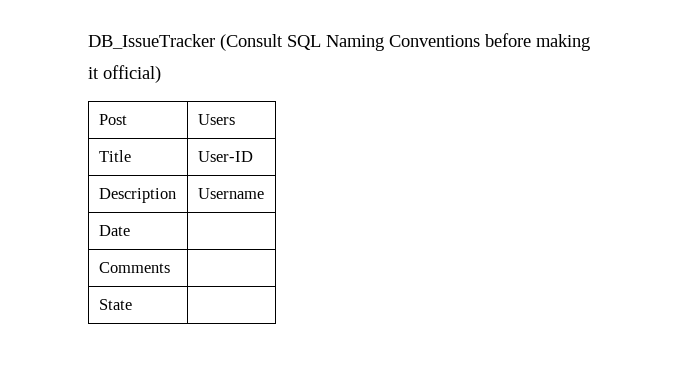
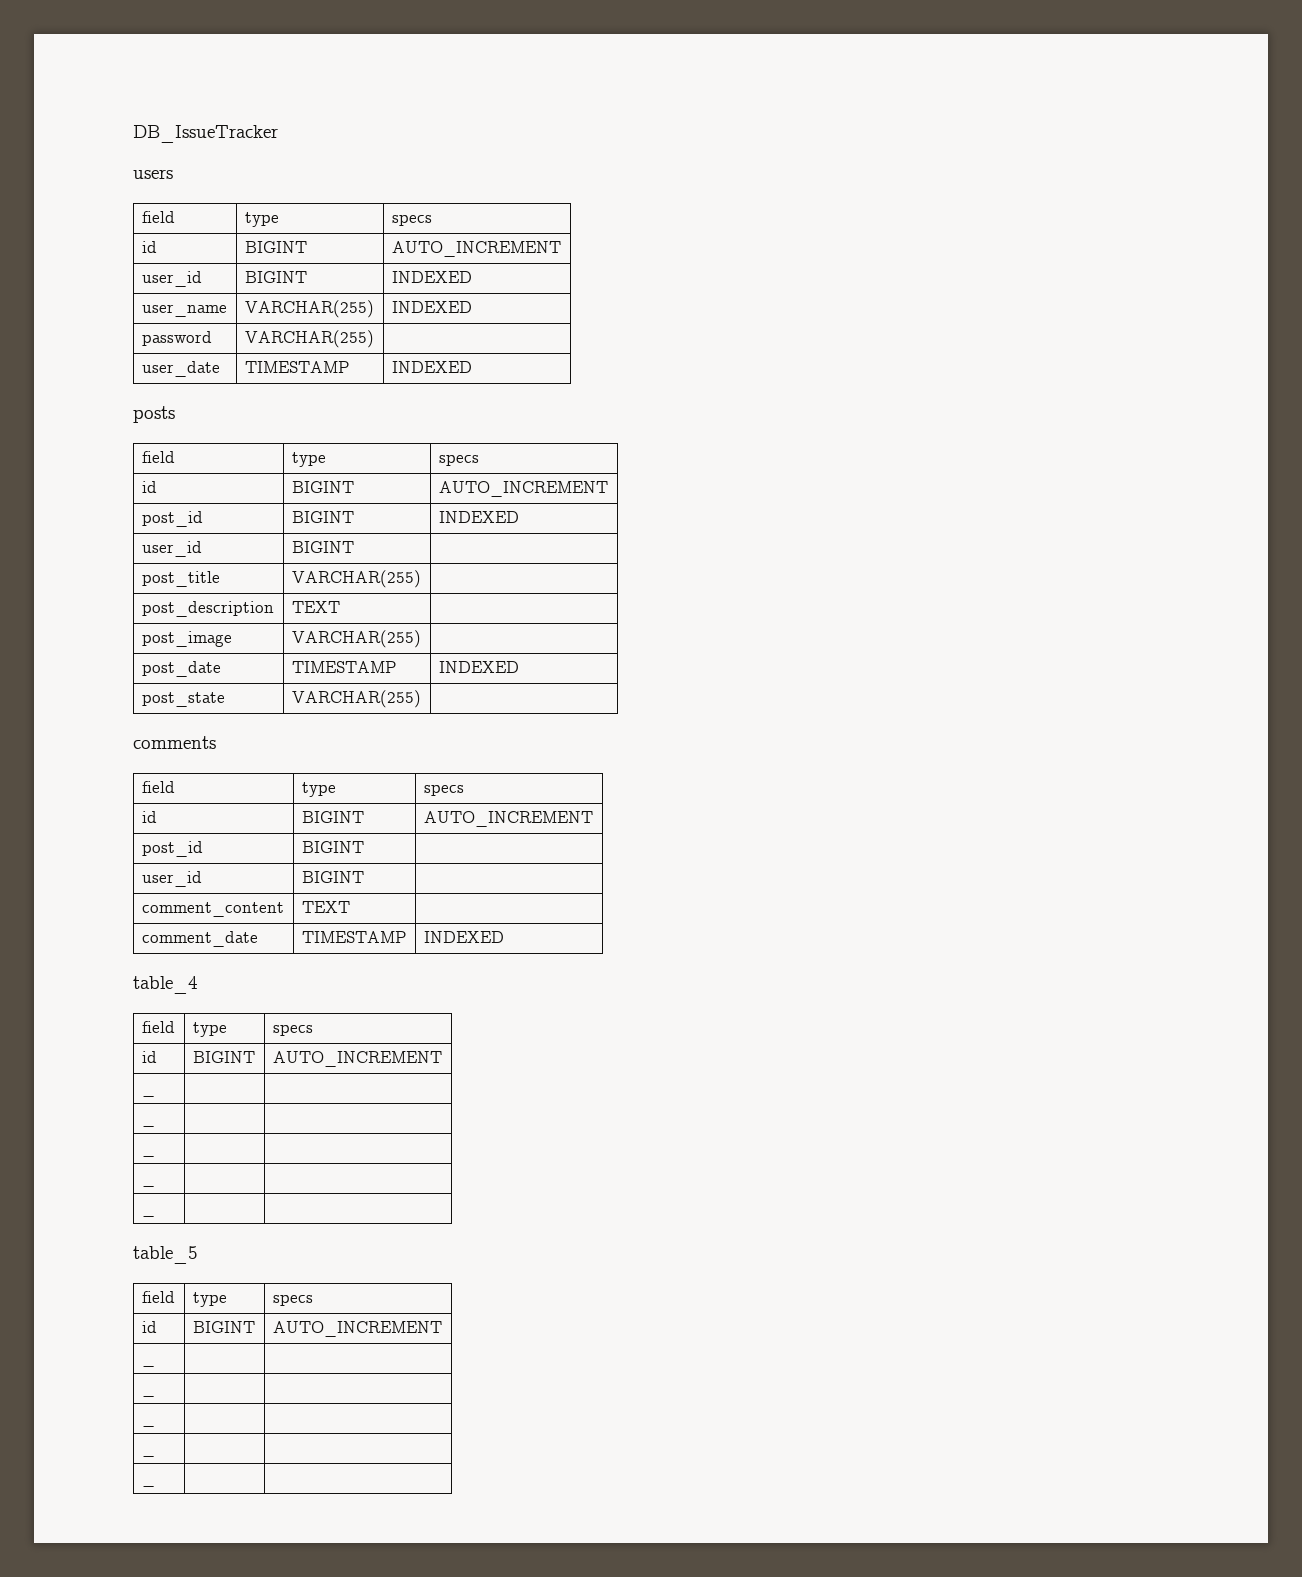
[220,33,590,51] [88,65,161,83] [98,114,127,125] [197,114,235,125] [98,150,131,162] [197,151,253,162] [98,188,176,203] [197,188,264,199] [98,225,130,236] [98,262,170,273] [98,299,132,310] (Consult SQL Naming Conventions before making it official) // Post | Users // Title | User-ID // Description | Username // Date | // Comments | // State -> [133,169,173,179] [141,211,175,223] [244,212,279,227] [391,214,432,226] [141,241,157,253] [244,241,307,253] [391,241,561,257] [141,271,202,287] [244,271,307,283] [391,271,472,283] [141,304,227,317] [244,300,374,318] [391,301,472,313] [141,331,212,346] [244,330,374,348] [141,361,220,377] [244,361,349,373] [391,361,472,373] [133,406,175,423] [141,451,175,463] [291,452,326,467] [438,454,479,466] [141,481,157,493] [291,481,354,493] [438,481,608,497] [141,511,203,527] [291,511,354,523] [438,511,519,523] [141,541,202,557] [291,541,354,553] [141,571,220,587] [291,570,421,588] [141,601,274,617] [291,601,340,613] [141,631,232,647] [291,630,421,648] [141,661,221,677] [291,661,396,673] [438,661,519,673] [141,692,225,707] [291,690,421,708] [133,736,216,749] [141,781,175,793] [301,782,336,797] [423,784,464,796] [141,811,157,823] [301,811,364,823] [423,811,593,827] [141,841,203,857] [301,841,364,853] [141,871,202,887] [301,871,364,883] [141,902,284,917] [301,901,350,913] [141,931,258,947] [301,931,406,943] [423,931,504,943] [133,976,198,994] [141,1021,175,1033] [192,1022,227,1037] [272,1024,313,1036] [141,1051,157,1063] [192,1051,255,1063] [272,1051,442,1067] [141,1093,155,1097] [141,1123,155,1127] [141,1153,155,1157] [141,1183,155,1187] [141,1213,155,1217] [133,1246,198,1264] [141,1291,175,1303] [192,1292,227,1307] [272,1294,313,1306] [141,1321,157,1333] [192,1321,255,1333] [272,1321,442,1337] [141,1363,155,1367] [141,1393,155,1397] [141,1423,155,1427] [141,1453,155,1457] [141,1483,155,1487] // users // field | type | specs // id | BIGINT | AUTO_INCREMENT // user_id | BIGINT | INDEXED // user_name | VARCHAR(255) | INDEXED // password | VARCHAR(255) | // user_date | TIMESTAMP | INDEXED // posts // field | type | specs // id | BIGINT | AUTO_INCREMENT // post_id | BIGINT | INDEXED // user_id | BIGINT | // post_title | VARCHAR(255) | // post_description | TEXT | // post_image | VARCHAR(255) | // post_date | TIMESTAMP | INDEXED // post_state | VARCHAR(255) | // comments // field | type | specs // id | BIGINT | AUTO_INCREMENT // post_id | BIGINT | // user_id | BIGINT | // comment_content | TEXT | // comment_date | TIMESTAMP | INDEXED // table_4 // field | type | specs // id | BIGINT | AUTO_INCREMENT // _ | | // _ | | // _ | | // _ | | // _ | | // table_5 // field | type | specs // id | BIGINT | AUTO_INCREMENT // _ | | // _ | | // _ | | // _ | | // _ |

